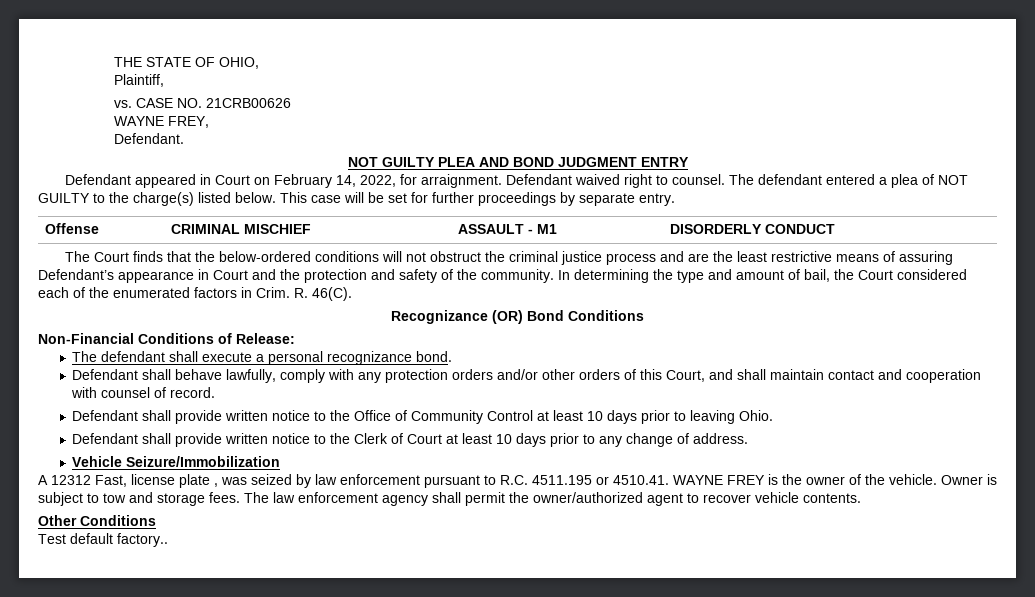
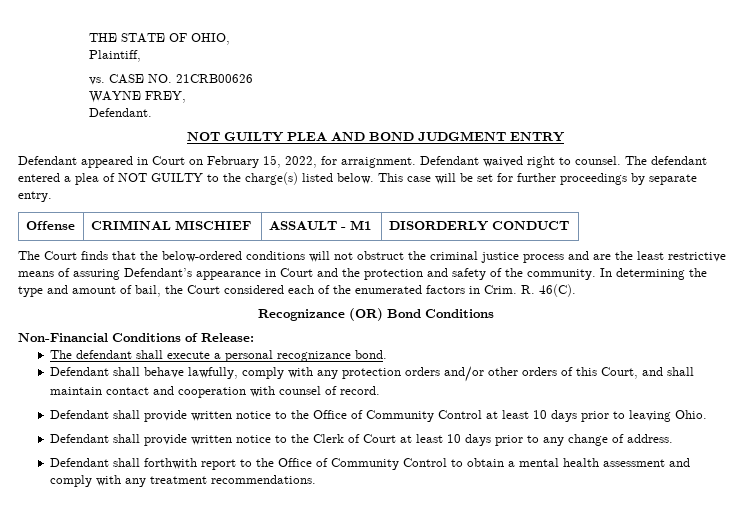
[335,175,356,187] 14, -> [263,155,281,168] 15,
[72,456,281,467] [38,474,997,488] [38,492,861,506] [38,515,156,526] [38,533,168,547] Vehicle Seizure/Immobilization // A 12312 Fast, license plate , was seized by law enforcement pursuant to R.C. 4511.195 or 4510.41. WAYNE FREY is the owner of the vehicle. Owner is subject to tow and storage fees. The law enforcement agency shall permit the owner/authorized agent to recover vehicle contents. // Other Conditions // Test default factory.. -> [49,458,690,470] [49,475,316,487] Defendant shall forthwith report to the Office of Community Control to obtain a mental health assessment and comply with any treatment recommendations.

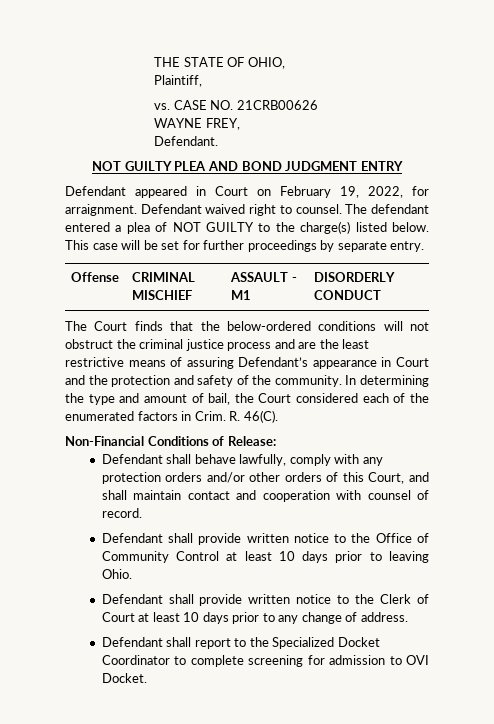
[263,155,281,168] 15, -> [340,186,359,198] 19,
[257,308,494,321] // Recognizance (OR) Bond Conditions -> (278, 416) none
[49,350,387,362] // The defendant shall execute a personal recognizance bond. -> (276, 441) none
[143,458,197,469] forthwith -> (192, 642) none
[277,458,690,470] [49,475,316,487] Office of Community Control to obtain a mental health assessment and comply with any treatment recommendations. -> [272,637,380,649] [101,655,430,667] [101,673,147,683] Specialized Docket Coordinator to complete screening for admission to OVI Docket.

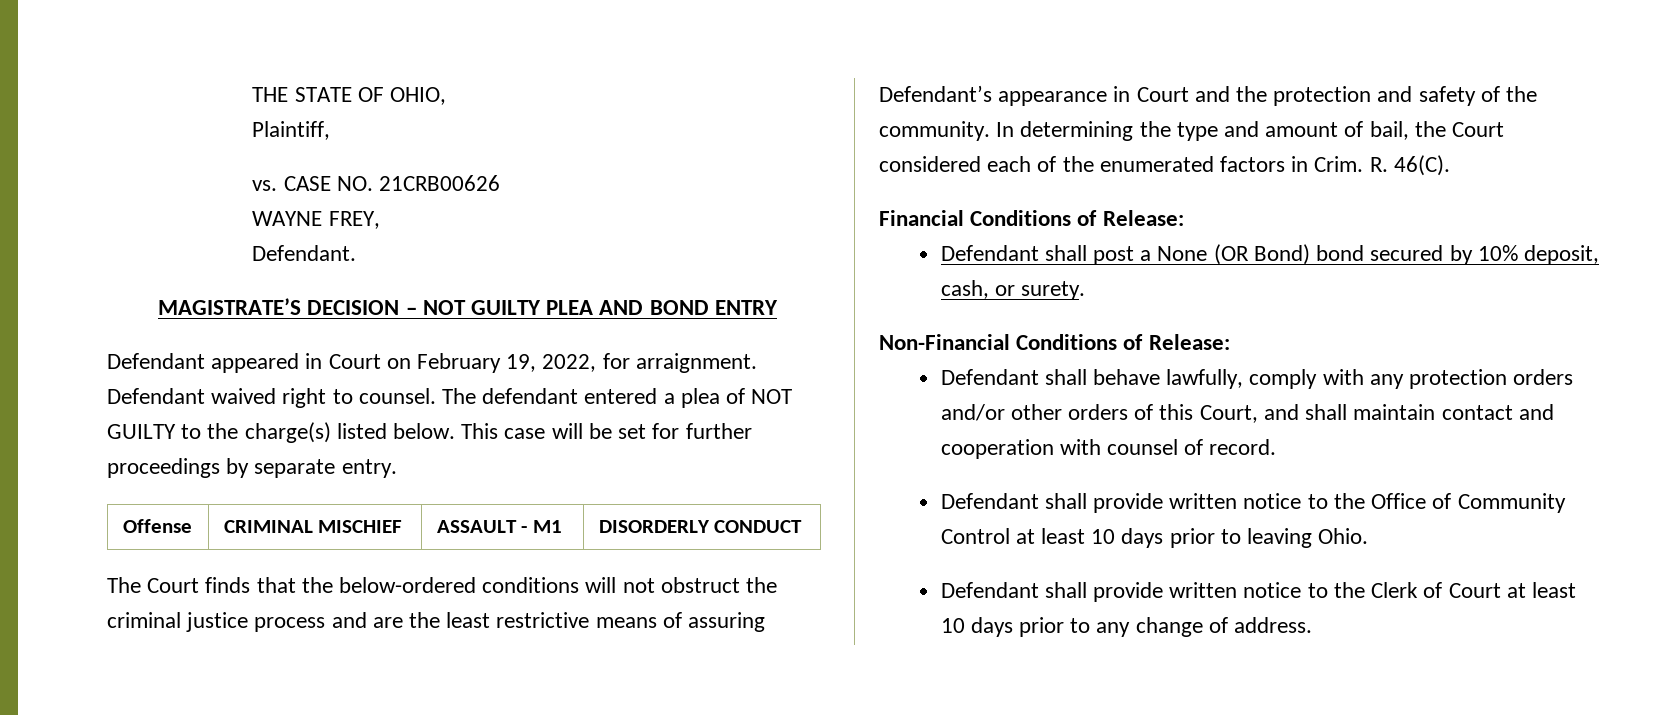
(219, 141) none -> [158,298,417,315] MAGISTRATE’S DECISION –
[285,161,358,171] JUDGMENT -> (709, 307) none
(278, 416) none -> [879,210,1184,226] [940,244,1599,265] [940,280,1086,300] // Financial Conditions of Release: // Defendant shall post a None (OR Bond) bond secured by 10% deposit, cash, or surety.
[101,637,380,649] [101,655,430,667] [101,673,147,683] // Defendant shall report to the Specialized Docket Coordinator to complete screening for admission to OVI Docket. -> (1313, 625) none

